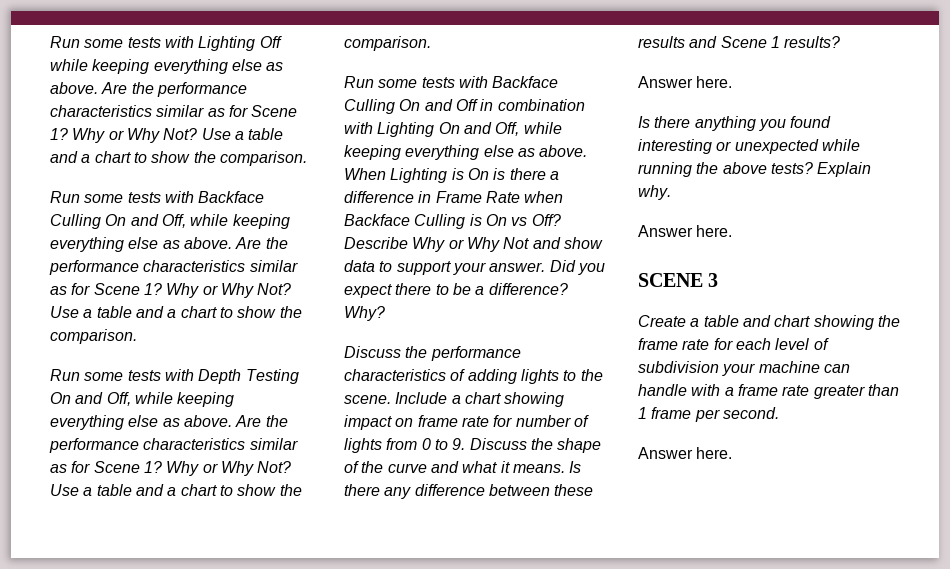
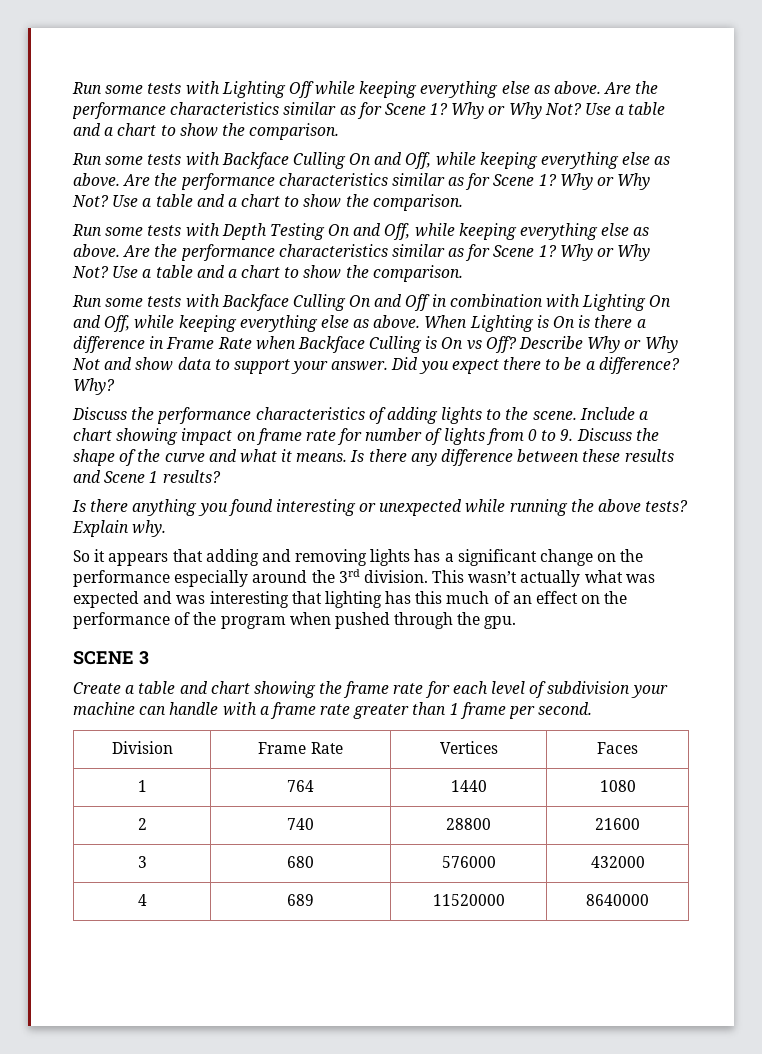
[638,76,733,88] // Answer here. -> (221, 476) none
[638,225,733,237] Answer here. -> [73,549,644,566] [73,569,655,587] [73,591,628,608] [73,612,517,629] So it appears that adding and removing lights has a significant change on the performance especially around the 3rd division. This wasn’t actually what was expected and was interesting that lighting has this much of an effect on the performance of the program when pushed through the gpu.
[638,447,733,459] // Answer here. -> [111,741,173,754] [258,742,343,754] [439,741,498,754] [597,742,638,754] [137,780,147,792] [287,780,314,792] [450,780,487,792] [599,780,636,792] [137,818,147,830] [287,818,314,830] [446,818,491,830] [595,818,640,830] [137,856,147,868] [287,856,314,868] [441,856,496,868] [590,856,645,868] [137,894,147,906] [287,894,314,906] [432,894,505,906] [586,894,649,906] // Division | Frame Rate | Vertices | Faces // 1 | 764 | 1440 | 1080 // 2 | 740 | 28800 | 21600 // 3 | 680 | 576000 | 432000 // 4 | 689 | 11520000 | 8640000

